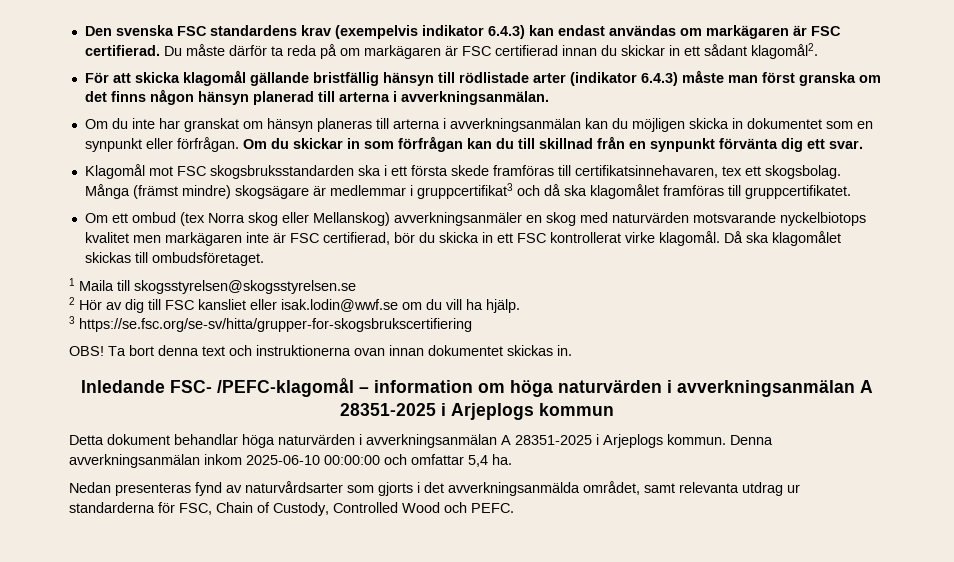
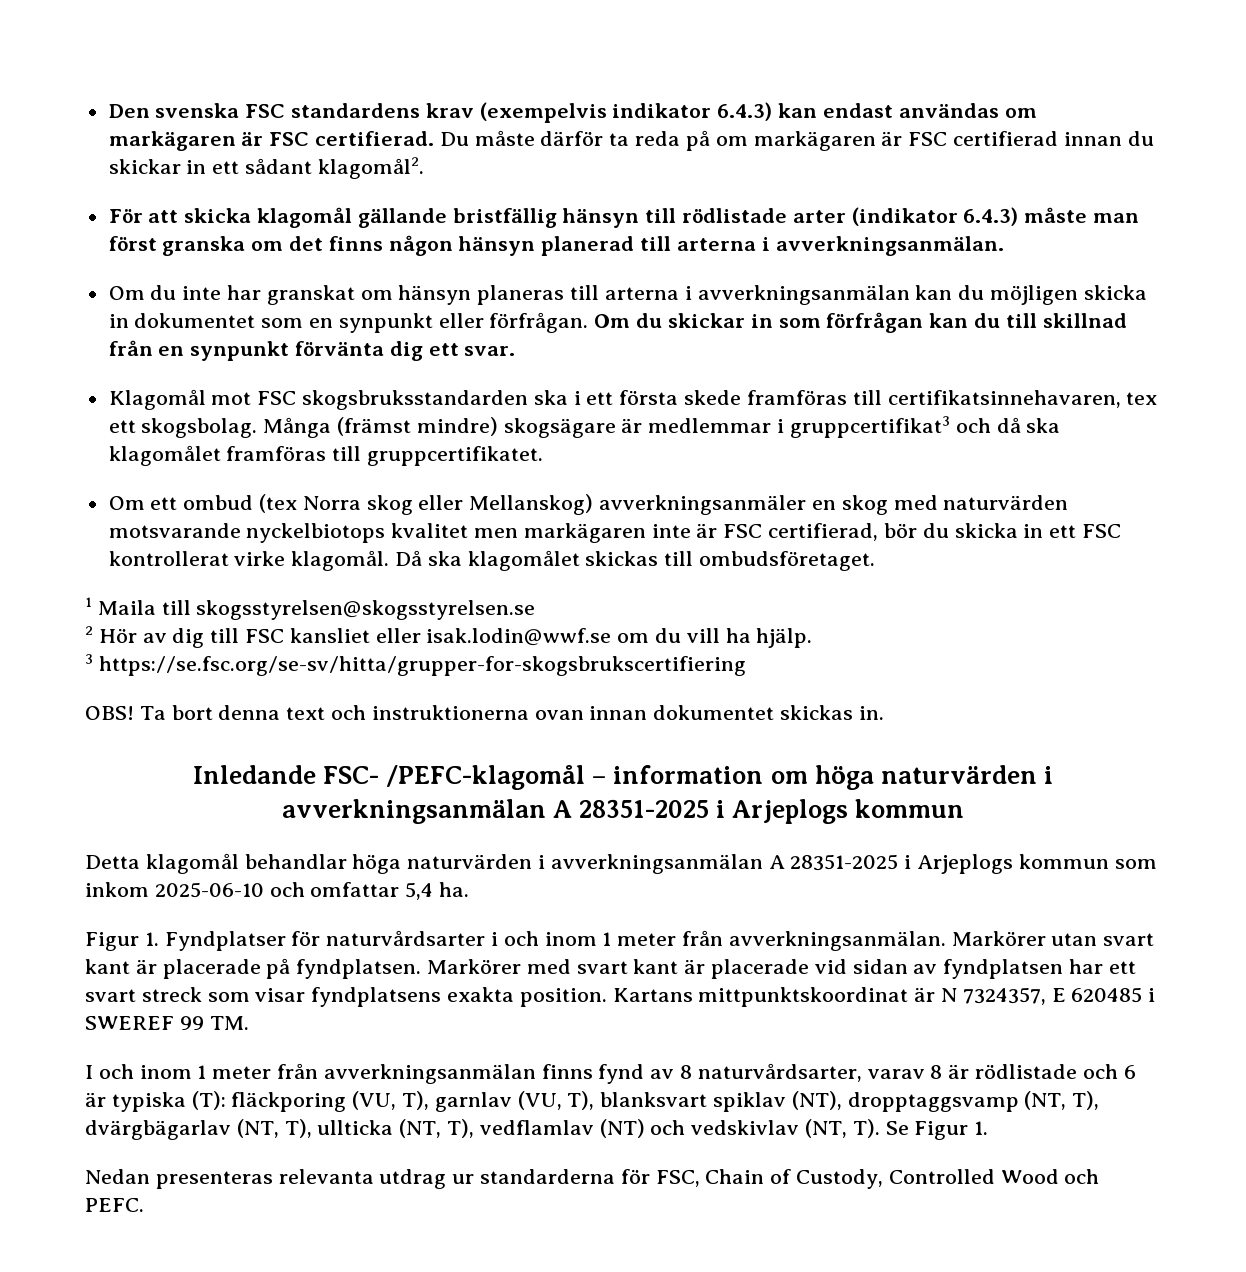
[107,434,170,445] dokument -> [145,853,239,874] klagomål
[667,434,773,445] [69,454,200,468] kommun. Denna avverkningsanmälan -> [1018,854,1157,869] kommun som
[324,455,380,465] 00:00:00 -> (264, 890) none
[69,481,675,496] Nedan presenteras fynd av naturvårdsarter som gjorts i det avverkningsanmälda området, samt -> [85,930,1155,951] [85,958,1136,979] [85,987,1156,1007] [85,1016,249,1030] [85,1063,1136,1084] [85,1091,1100,1112] [85,1119,989,1140] [85,1169,273,1189] Figur 1. Fyndplatser för naturvårdsarter i och inom 1 meter från avverkningsanmälan. Markörer utan svart kant är placerade på fyndplatsen. Markörer med svart kant är placerade vid sidan av fyndplatsen har ett svart streck som visar fyndplatsens exakta position. Kartans mittpunktskoordinat är N 7324357, E 620485 i SWEREF 99 TM. // I och inom 1 meter från avverkningsanmälan finns fynd av 8 naturvårdsarter, varav 8 är rödlistade och 6 är typiska (T): fläckporing (VU, T), garnlav (VU, T), blanksvart spiklav (NT), dropptaggsvamp (NT, T), dvärgbägarlav (NT, T), ullticka (NT, T), vedflamlav (NT) och vedskivlav (NT, T). Se Figur 1. // Nedan presenteras

